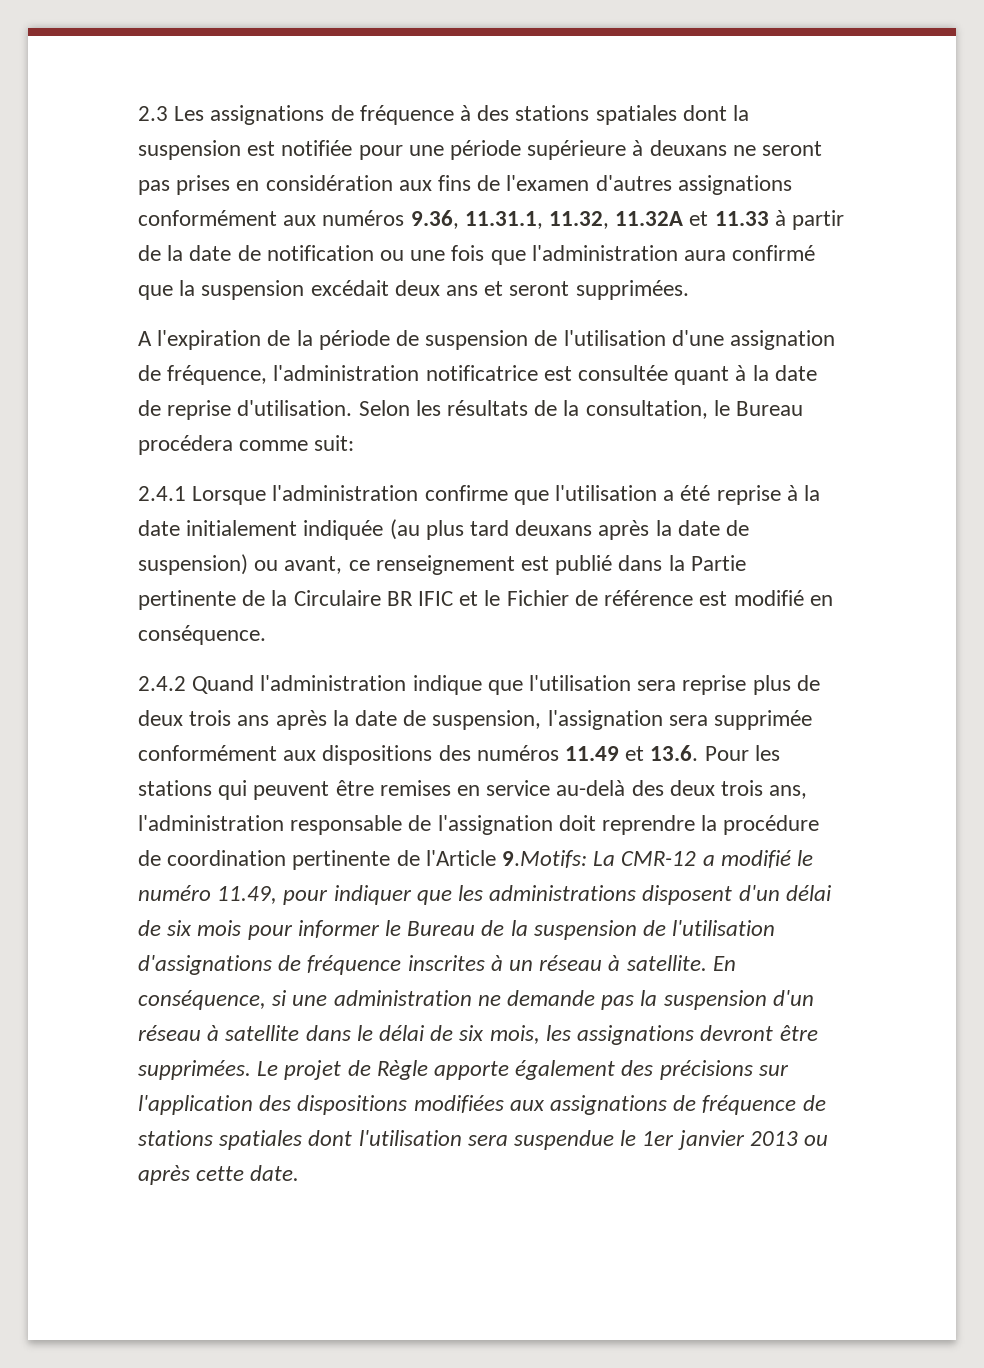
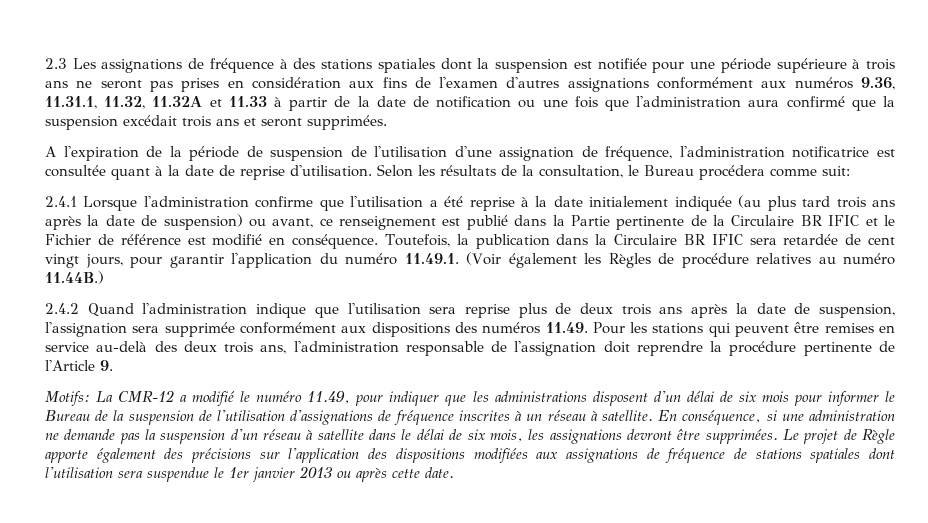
[649,140,727,156] deuxans -> [865,59,895,70] [45,80,68,88] trois ans
[394,280,440,296] deux -> [182,116,211,127] trois
[515,520,593,536] deuxans -> [836,197,896,208] trois ans
(266, 635) none -> [384,234,896,249] [45,252,895,268] [45,271,104,284] Toutefois, la publication dans la Circulaire BR IFIC sera retardée de cent vingt jours, pour garantir l'application du numéro 11.49.1. (Voir également les Règles de procédure relatives au numéro 11.44B.)
[565,745,699,761] 11.49 et 13.6. -> [545,322,588,333] 11.49.
[138,850,287,866] de coordination -> (797, 348) none
[502,850,588,868] 9.Motifs: -> [100,360,113,371] [45,391,90,406] 9. // Motifs:

